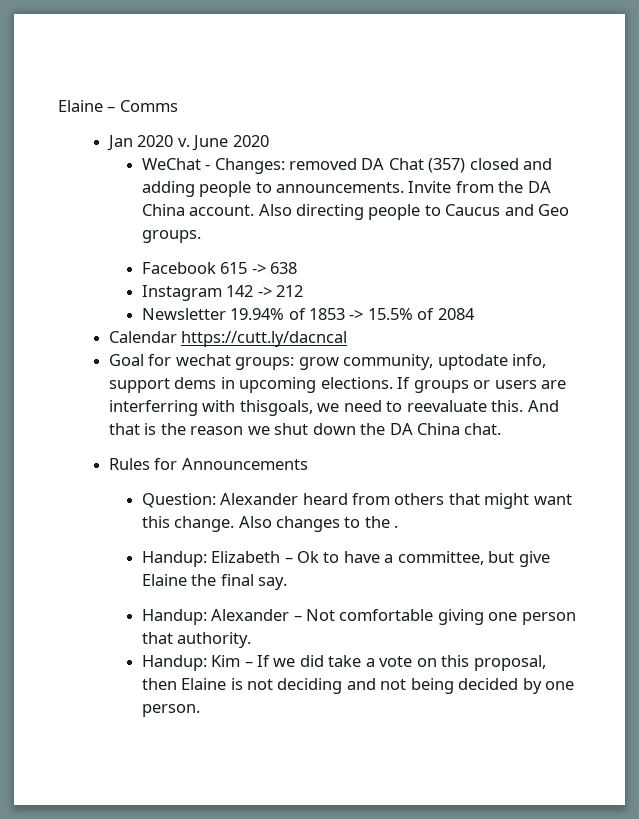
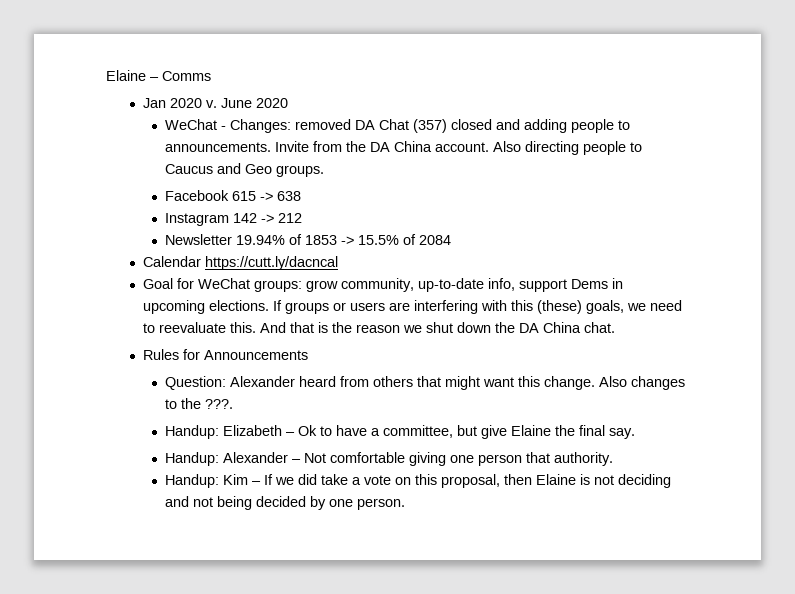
[175,354,231,366] wechat -> [198,278,251,289] WeChat
[437,354,508,370] uptodate -> [418,278,485,292] up-to-date
[174,377,217,389] dems -> [571,279,609,289] Dems
[108,400,313,416] interferring with thisgoals, -> [414,300,625,314] interfering with this (these) goals,
[394,525,399,528] . -> [204,399,233,409] ???.

